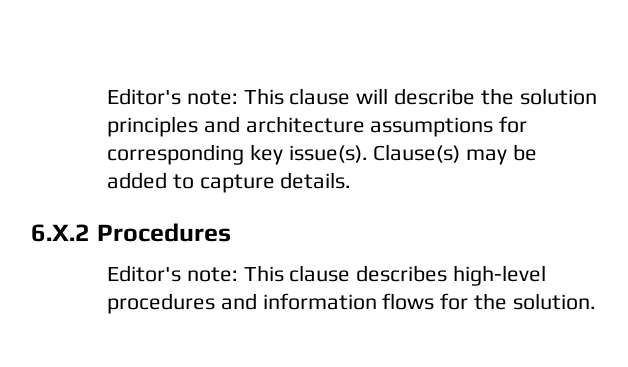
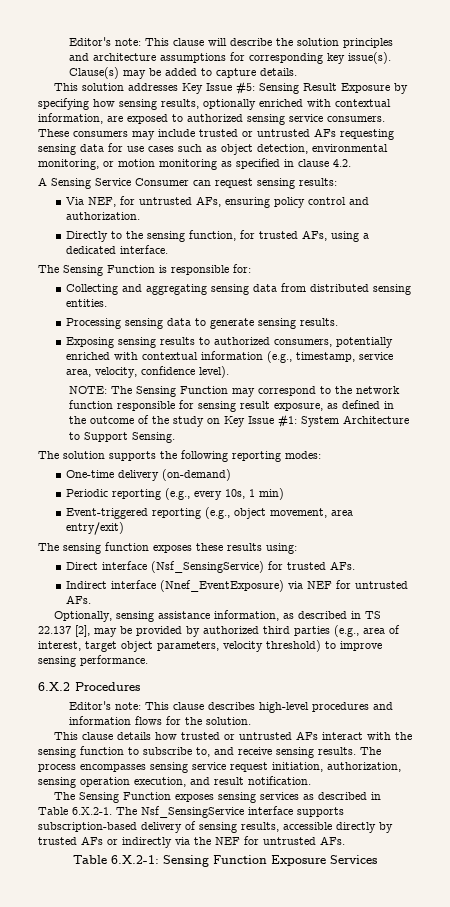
(352, 180) none -> [53,81,408,95] [38,98,391,110] [38,113,385,125] [38,128,394,140] [38,143,388,155] [38,158,351,170] [38,177,337,189] [65,196,369,208] [65,212,140,220] [65,230,369,242] [65,245,168,254] [38,264,251,276] [65,283,411,295] [65,299,107,307] [65,318,338,329] [65,337,393,348] [65,351,393,363] [65,366,229,378] [68,386,400,397] [68,400,394,412] [68,414,409,428] [68,432,175,443] [38,450,321,462] [65,469,231,481] [65,488,284,500] [65,507,353,519] [65,522,124,535] [38,542,297,554] [65,561,355,573] [65,580,408,592] [65,595,91,604] [53,610,381,622] [38,625,400,637] [38,640,382,652] [38,655,148,667] // This solution addresses Key Issue #5: Sensing Result Exposure by specifying how sensing results, optionally enriched with contextual information, are exposed to authorized sensing service consumers. These consumers may include trusted or untrusted AFs requesting sensing data for use cases such as object detection, environmental monitoring, or motion monitoring as specified in clause 4.2. // A Sensing Service Consumer can request sensing results: // Via NEF, for untrusted AFs, ensuring policy control and authorization. // Directly to the sensing function, for trusted AFs, using a dedicated interface. // The Sensing Function is responsible for: // Collecting and aggregating sensing data from distributed sensing entities. // Processing sensing data to generate sensing results. // Exposing sensing results to authorized consumers, potentially enriched with contextual information (e.g., timestamp, service area, velocity, confidence level). // NOTE: The Sensing Function may correspond to the network function responsible for sensing result exposure, as defined in the outcome of the study on Key Issue #1: System Architecture to Support Sensing. // The solution supports the following reporting modes: // One-time delivery (on-demand) // Periodic reporting (e.g., every 10s, 1 min) // Event-triggered reporting (e.g., object movement, area entry/exit) // The sensing function exposes these results using: // Direct interface (Nsf_SensingService) for trusted AFs. // Indirect interface (Nnef_EventExposure) via NEF for untrusted AFs. // Optionally, sensing assistance information, as described in TS 22.137 [2], may be provided by authorized third parties (e.g., area of interest, target object parameters, velocity threshold) to improve sensing performance.
(596, 301) none -> [53,731,412,740] [38,746,381,758] [38,762,401,773] [38,776,311,788] [53,792,381,803] [38,806,344,818] [38,821,393,833] [38,836,345,848] [73,855,377,867] // This clause details how trusted or untrusted AFs interact with the sensing function to subscribe to, and receive sensing results. The process encompasses sensing service request initiation, authorization, sensing operation execution, and result notification. // The Sensing Function exposes sensing services as described in Table 6.X.2-1. The Nsf_SensingService interface supports subscription-based delivery of sensing results, accessible directly by trusted AFs or indirectly via the NEF for untrusted AFs. // Table 6.X.2-1: Sensing Function Exposure Services

